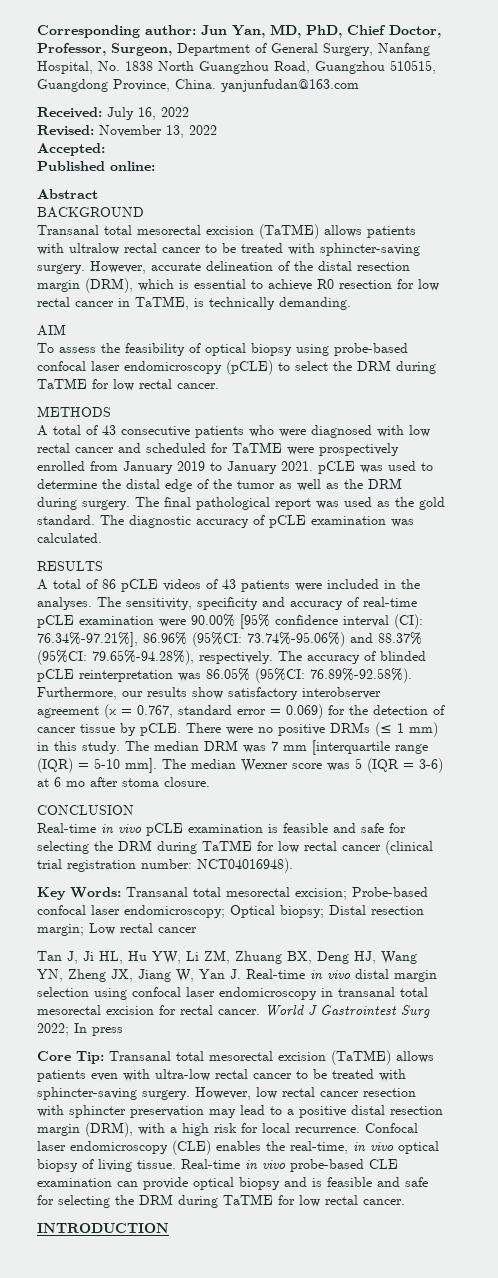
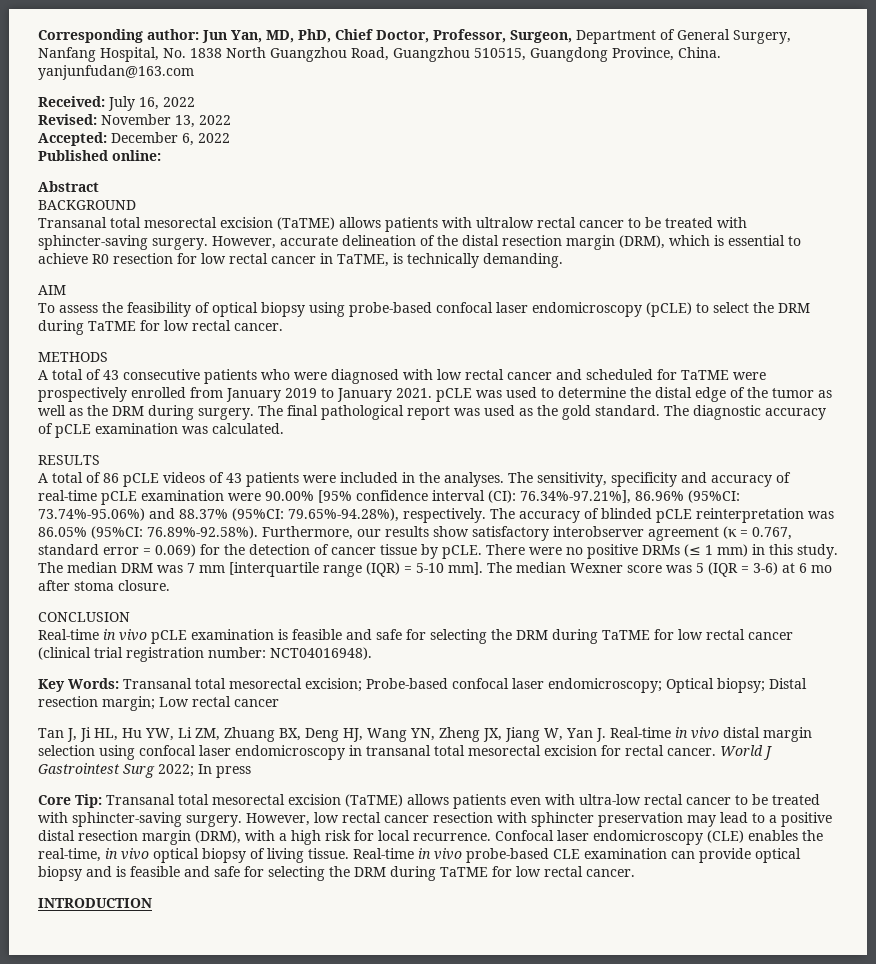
(105, 149) none -> [111,132,230,146] December 6, 2022

